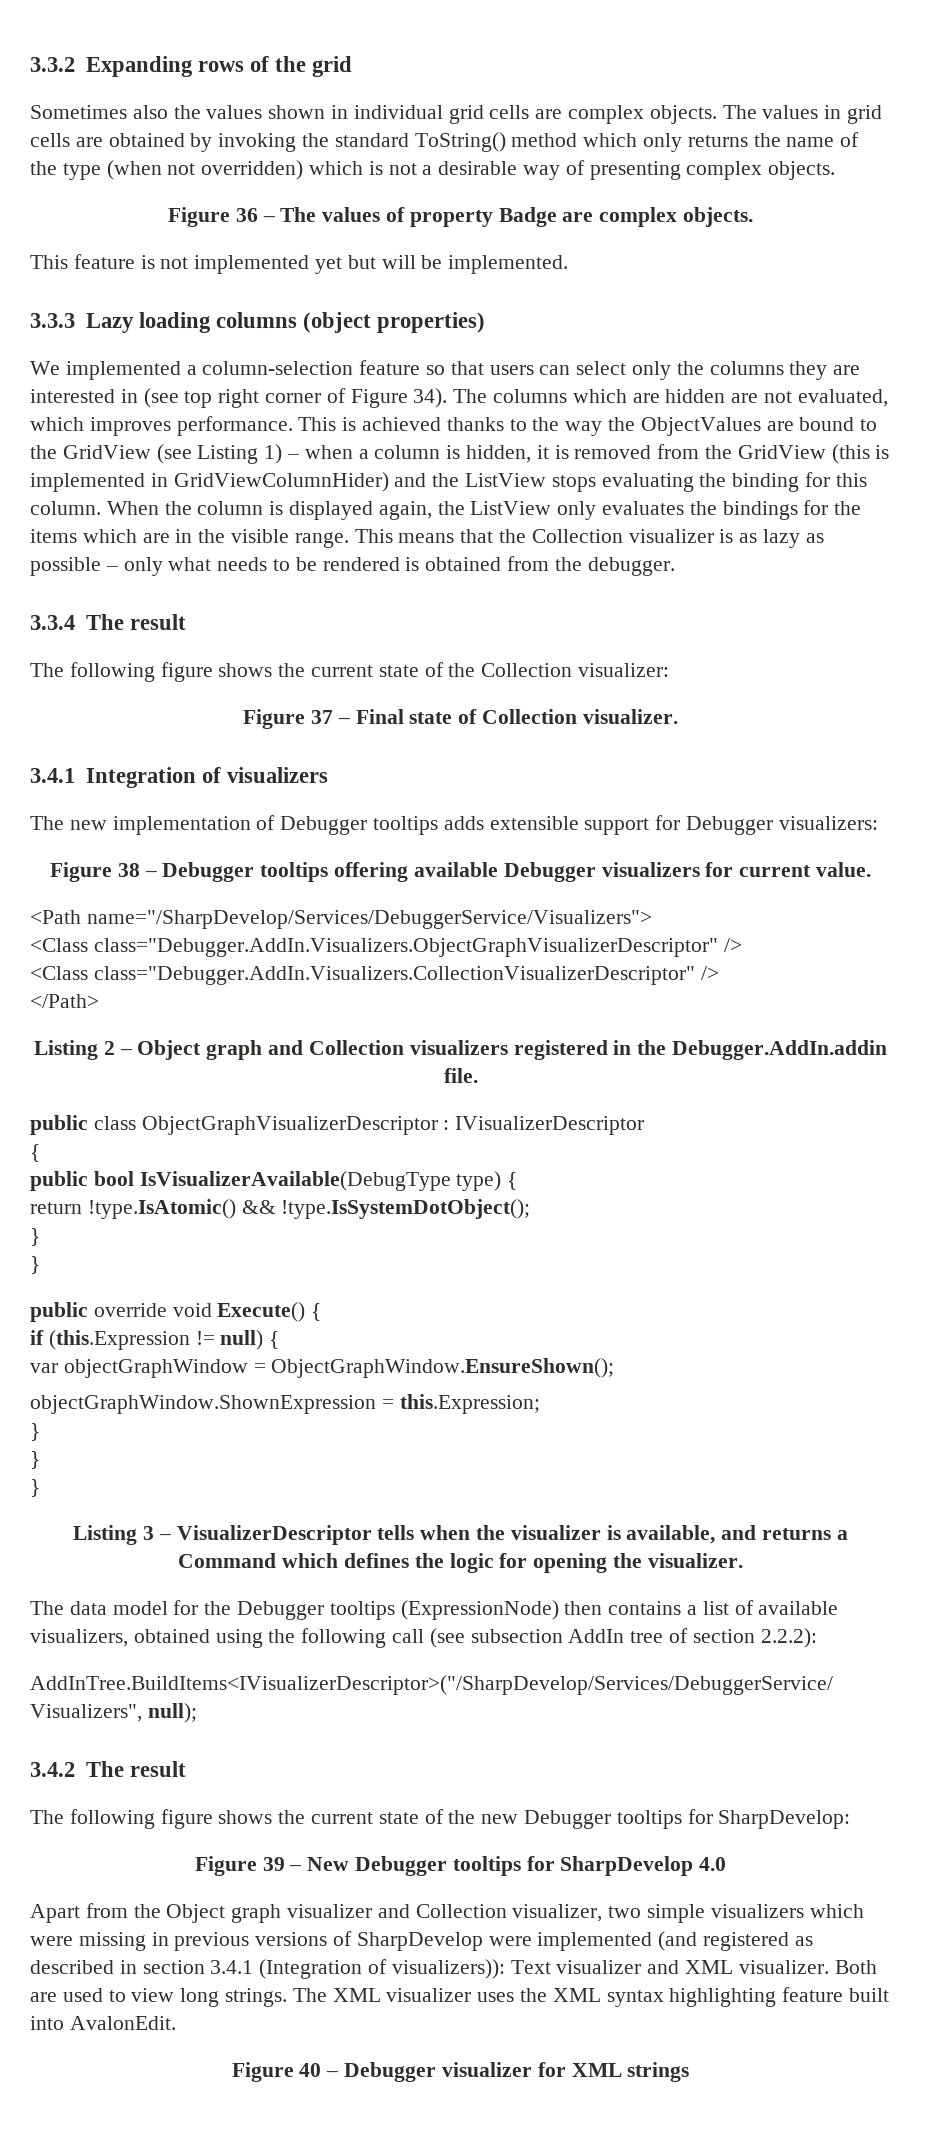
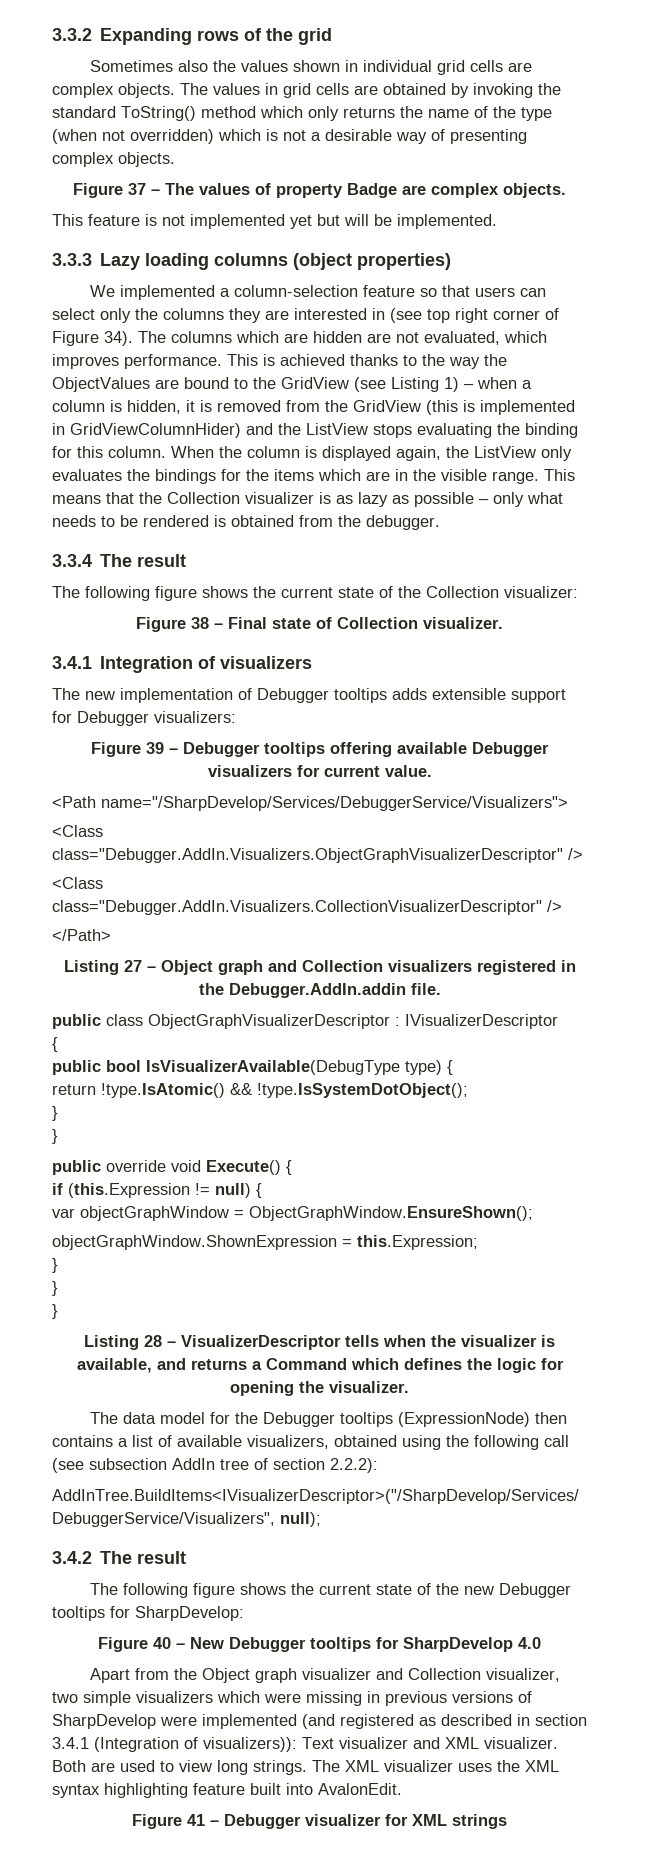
[235,208,258,222] 36 -> [128,183,146,195] 37
[310,710,333,724] 37 -> [191,617,209,629] 38
[117,863,140,877] 38 -> [146,742,164,754] 39
[103,1041,115,1055] 2 -> [123,960,142,972] 27
[142,1526,154,1540] 3 -> [144,1335,162,1347] 28
[262,1857,285,1871] 39 -> [153,1637,171,1649] 40
[299,2063,322,2077] 40 -> [187,1814,205,1826] 41

